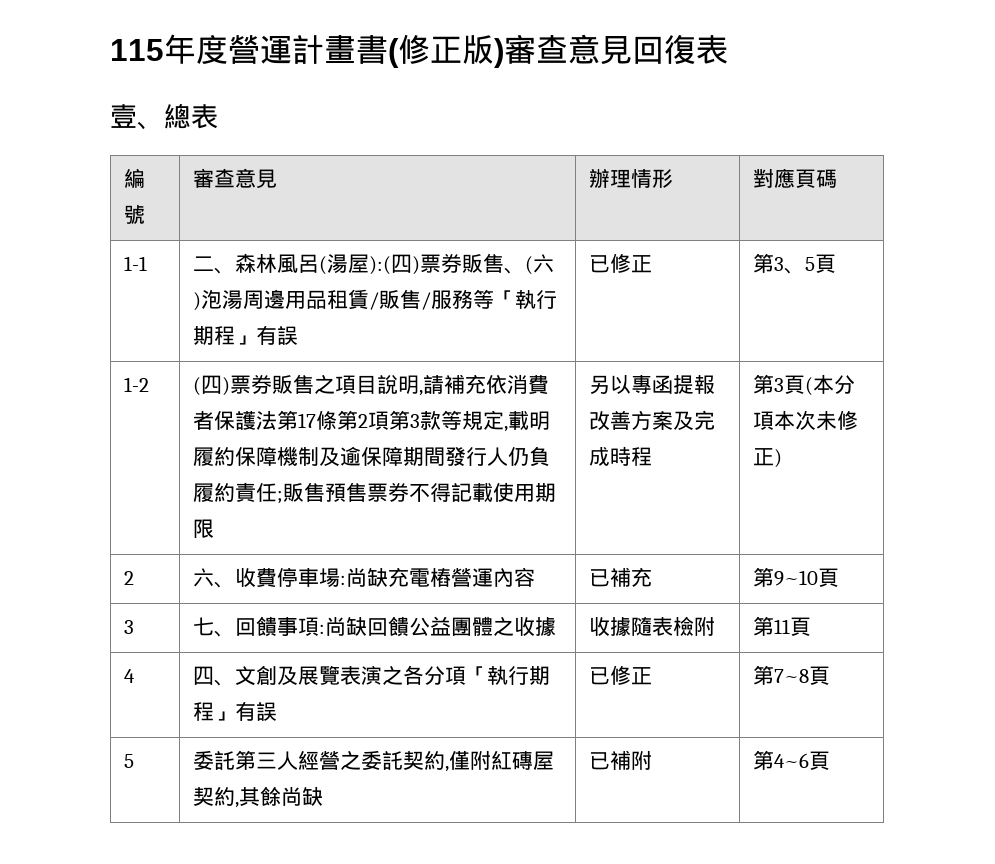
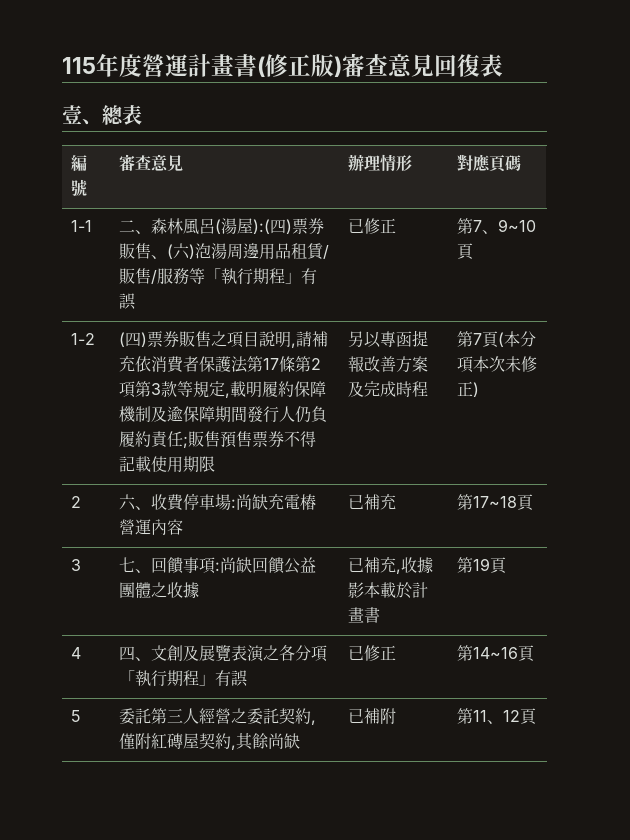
[774,257,816,274] 3、5 -> [472,219,536,234] 7、9~10
[774,378,785,392] 3 -> [472,333,482,345] 7
[774,570,819,586] 9~10 -> [472,496,517,508] 17~18
[589,616,716,636] [753,616,791,636] 收據隨表檢附 | 第11 -> [347,557,433,574] [347,582,428,599] [347,607,380,623] [456,557,490,573] 已補充,收據影本載於計畫書 | 第19
[774,669,810,683] 7~8 -> [472,647,518,659] 14~16
[774,753,810,768] 4~6 -> [472,710,520,724] 11、12

